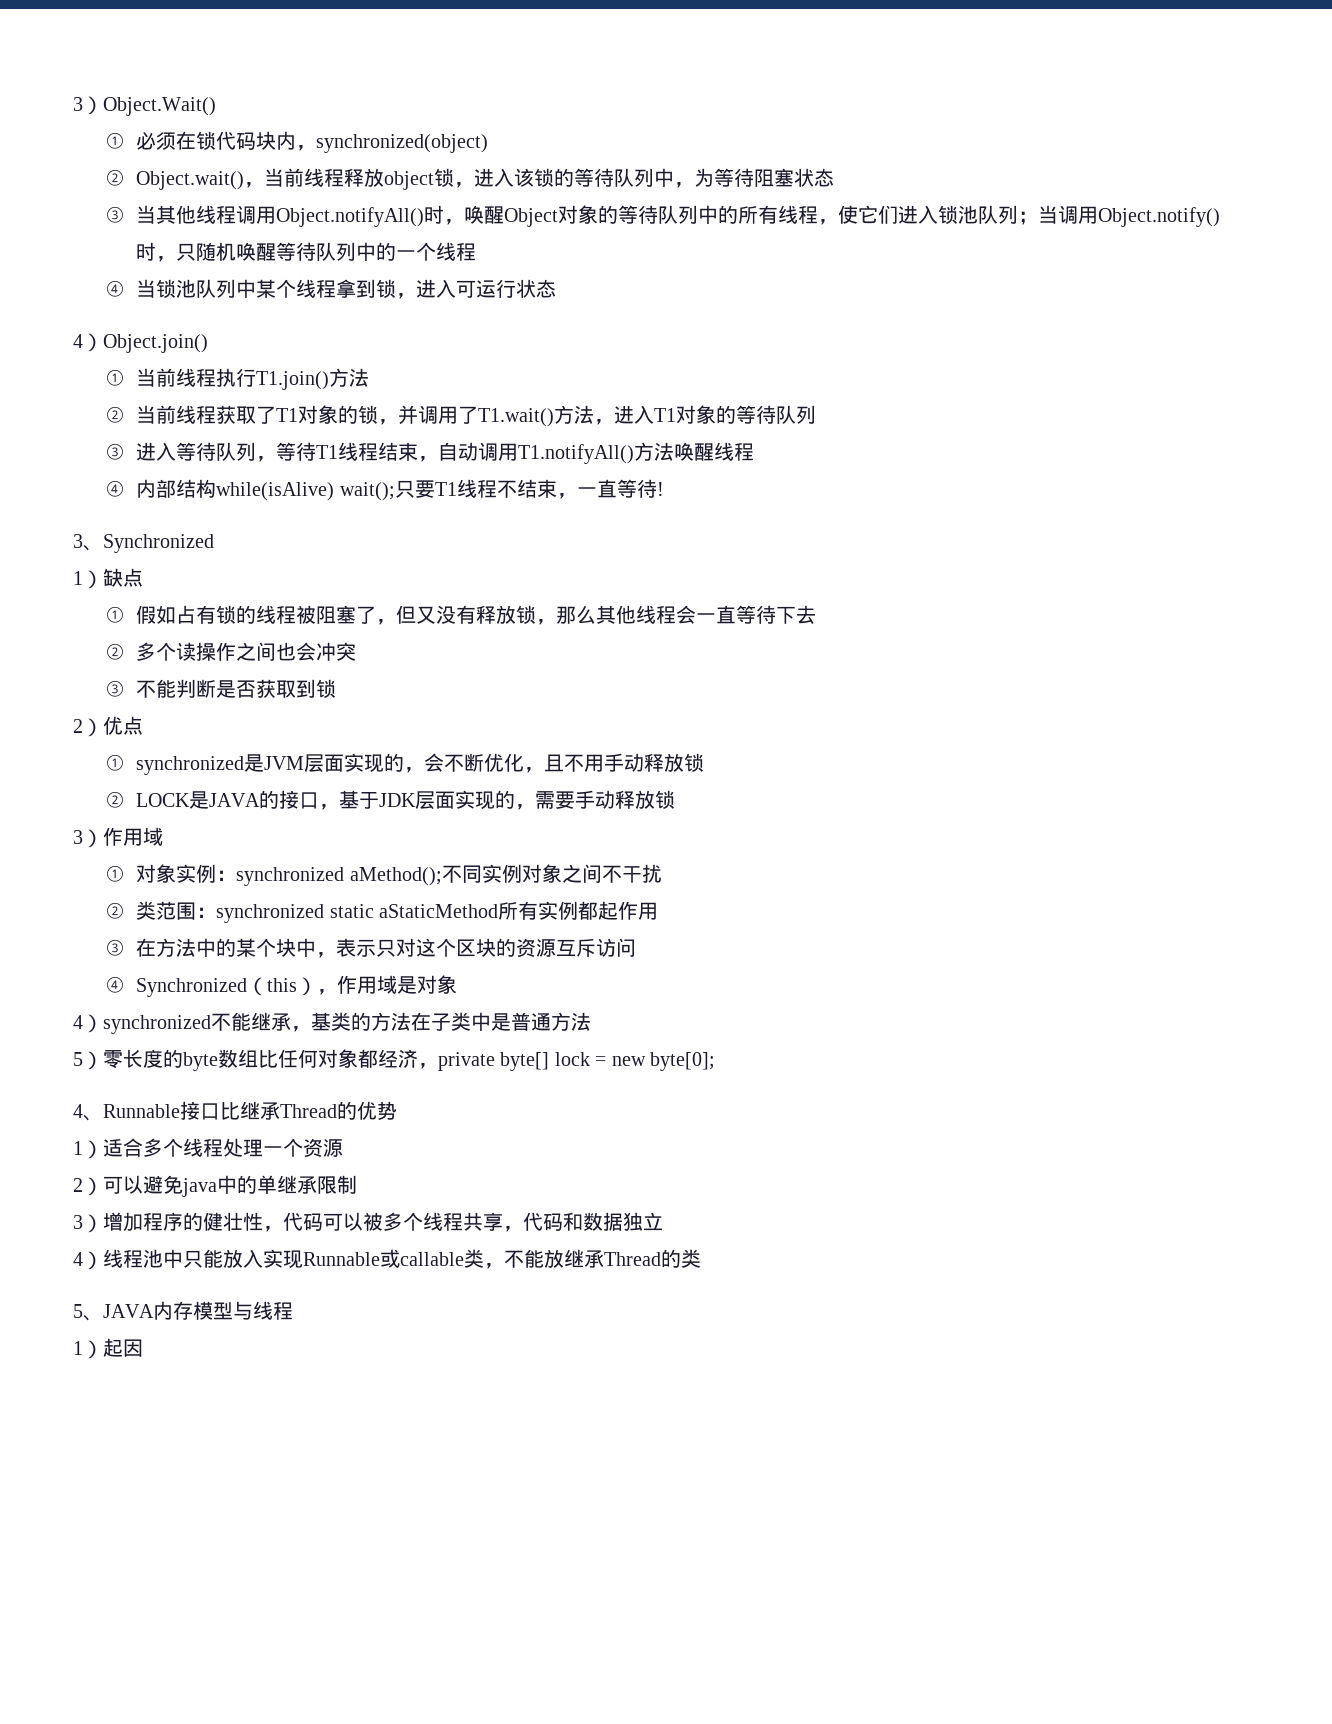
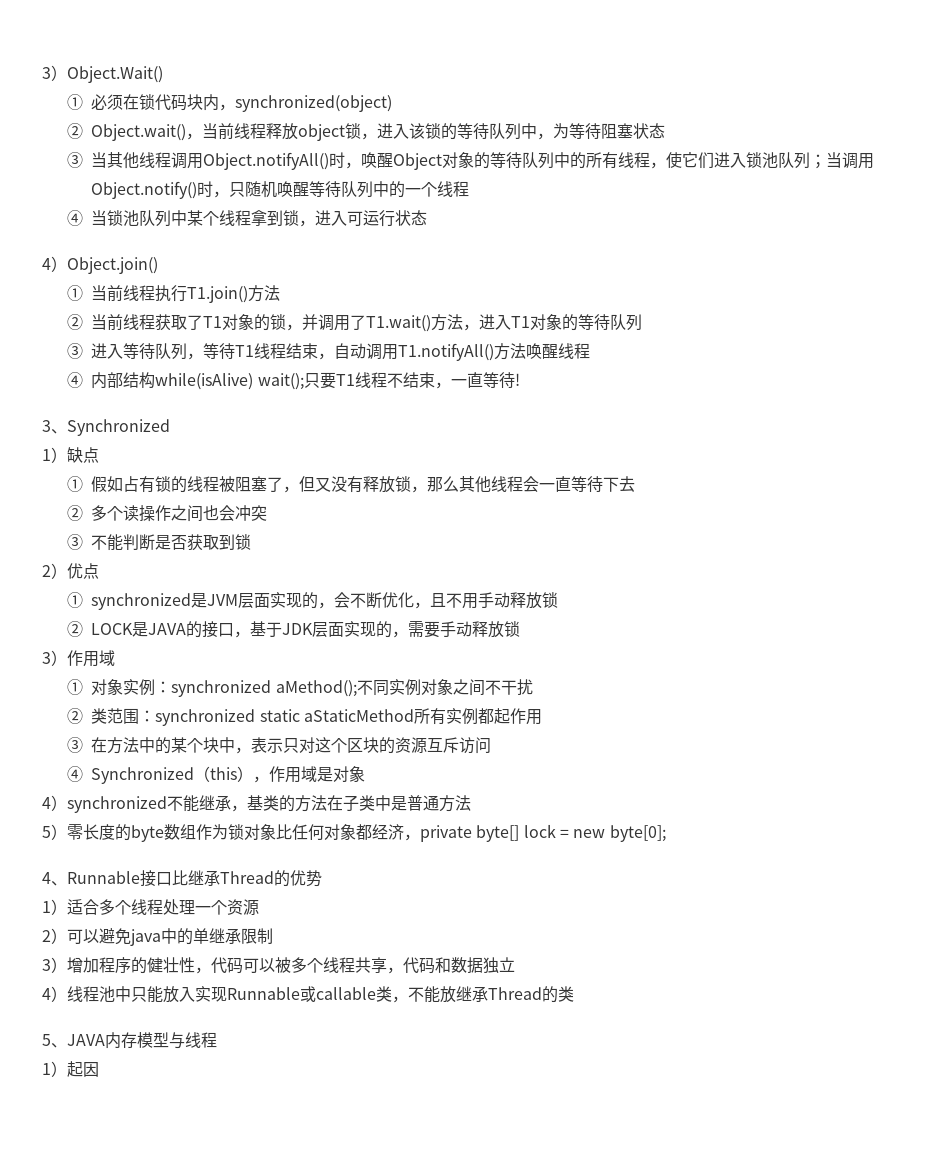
(258, 1058) none -> [196,824,276,840] 作为锁对象

